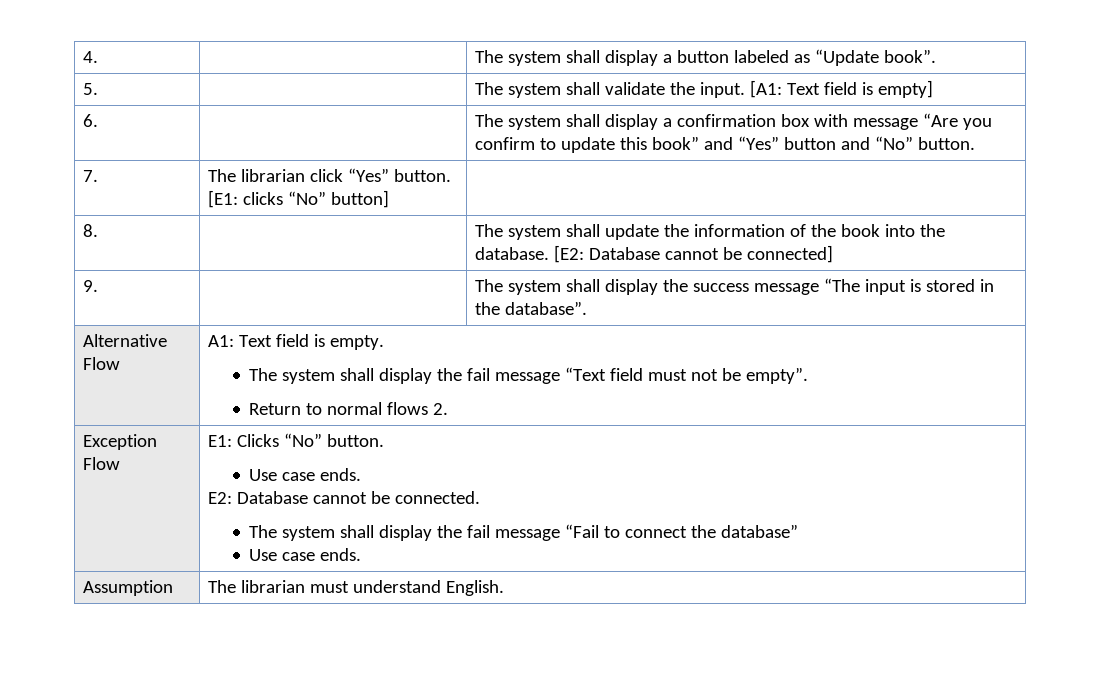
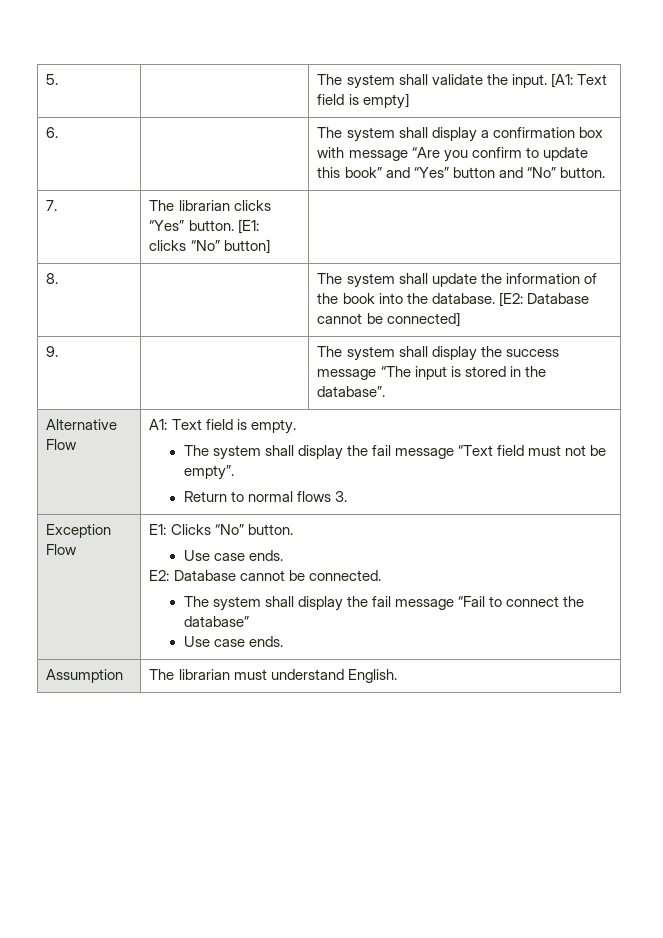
[83,51,99,63] [475,49,937,66] 4. | | The system shall display a button labeled as “Update book”. // -> (46, 79) none
[310,169,344,182] click -> [233,200,271,211] clicks
[433,403,449,415] 2. -> [334,491,347,502] 3.

